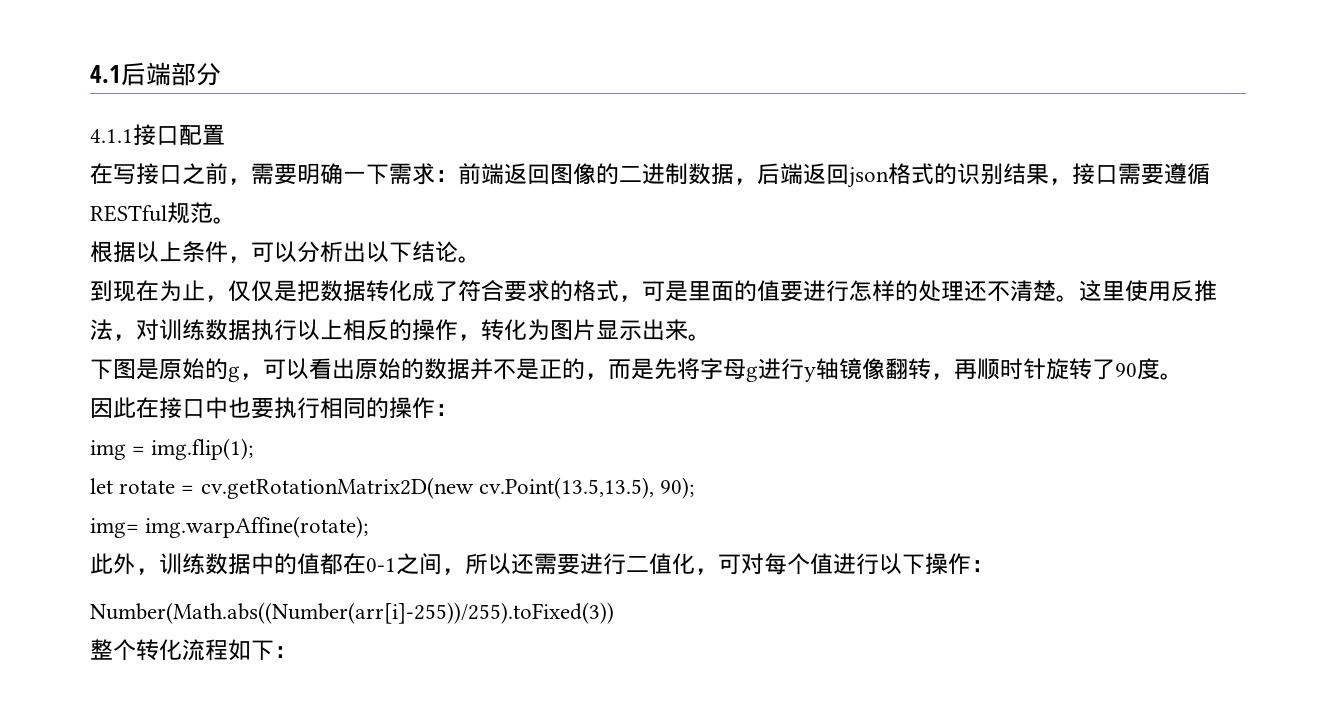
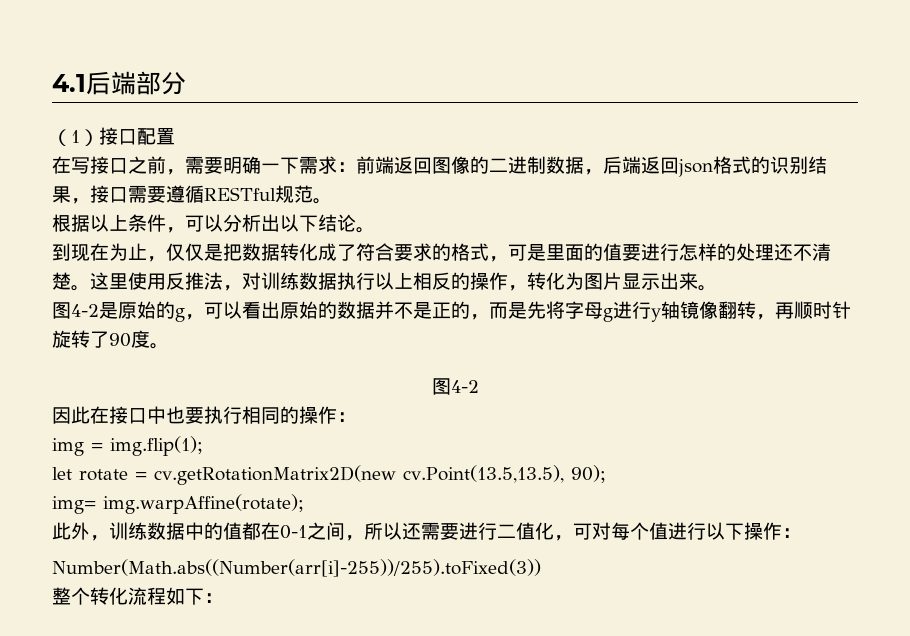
[90,129,133,143] 4.1.1 -> [52,129,99,146] （1）
[90,359,136,380] 下图 -> [52,302,99,319] 图4-2
(1183, 376) none -> [431,378,479,395] // 图4-2

